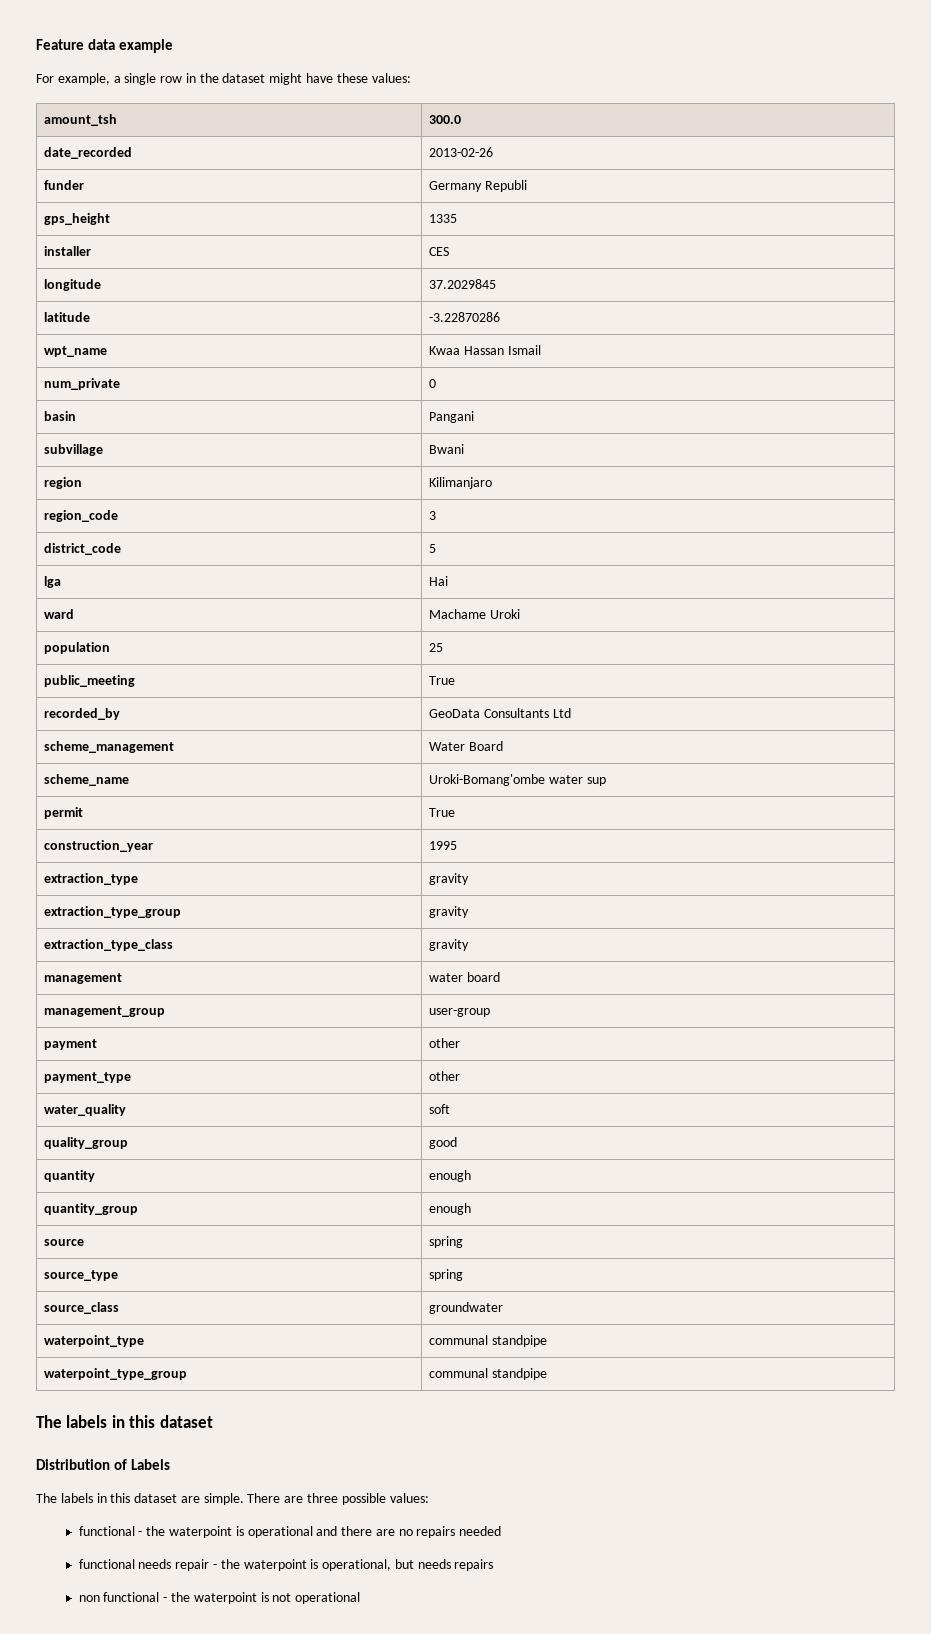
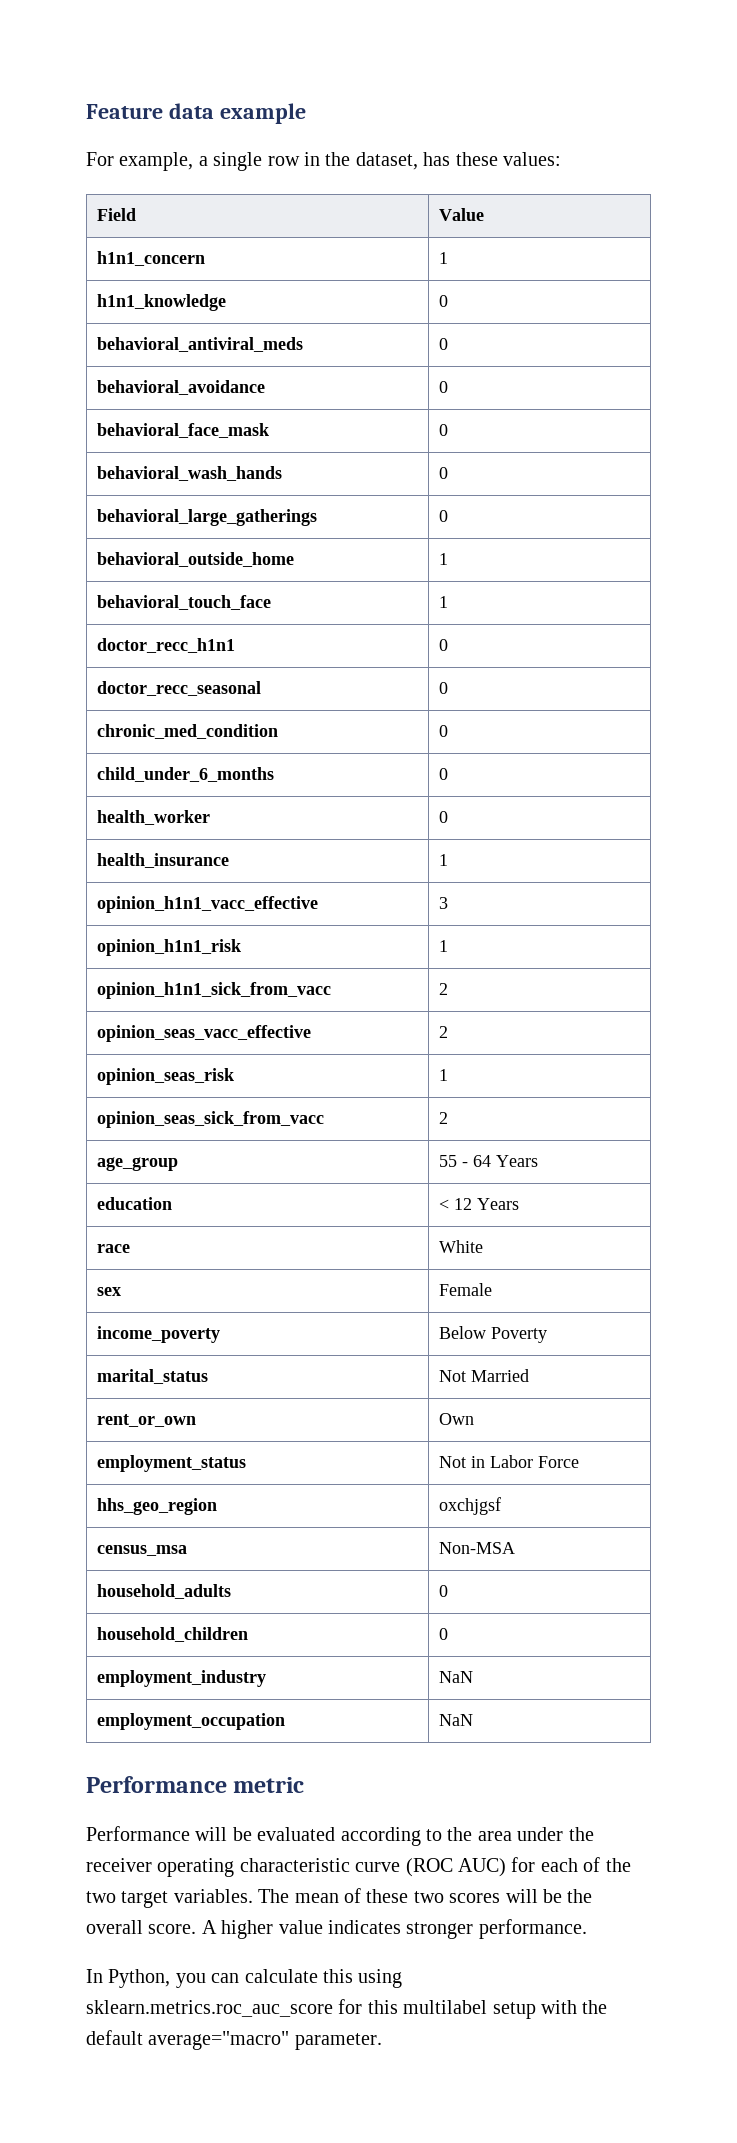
[222,73,334,85] dataset might have -> [355,152,451,170] dataset, has
[44,114,118,126] [429,115,462,124] [44,147,133,159] [429,147,494,157] [44,180,85,190] [429,180,528,192] [44,213,111,225] [429,214,458,223] [44,246,92,256] [429,247,450,256] [44,279,102,291] [429,279,497,289] [44,312,91,322] [429,312,501,322] [44,346,108,357] [429,345,541,355] [44,378,121,390] [429,379,437,388] [44,411,77,421] [429,411,475,423] [44,444,104,456] [429,444,465,454] [44,477,83,489] [429,477,493,489] [44,510,119,522] [429,511,437,520] [44,543,122,555] [429,544,437,553] [44,576,62,588] [429,576,449,586] [44,609,75,619] [429,609,521,619] [44,642,111,654] [429,643,444,652] [44,675,136,687] [429,676,456,685] [44,708,121,720] [429,708,571,718] [44,741,175,753] [429,741,504,751] [44,774,130,786] [429,774,606,786] [44,807,84,819] [429,808,456,817] [44,840,154,852] [429,841,458,850] [44,873,139,885] [429,873,470,885] [44,906,182,918] [429,906,470,918] [44,939,174,951] [429,939,470,951] [44,973,123,984] [429,972,501,982] [44,1006,166,1017] [429,1008,491,1017] [44,1039,98,1050] [429,1038,461,1048] [44,1072,132,1083] [429,1071,461,1081] [44,1104,127,1116] [429,1104,451,1114] [44,1137,129,1149] [429,1137,458,1149] [44,1170,96,1182] [429,1170,472,1182] [44,1203,139,1215] [429,1203,472,1215] [44,1239,85,1246] [429,1236,464,1248] [44,1270,119,1281] [429,1269,464,1281] [44,1302,120,1314] [429,1302,504,1314] [44,1335,145,1347] [429,1335,548,1347] [44,1368,188,1380] [429,1368,548,1380] [36,1415,213,1428] [36,1459,171,1470] [36,1493,429,1505] [78,1526,502,1538] [78,1559,494,1571] [78,1592,361,1604] amount_tsh | 300.0 // date_recorded | 2013-02-26 // funder | Germany Republi // gps_height | 1335 // installer | CES // longitude | 37.2029845 // latitude | -3.22870286 // wpt_name | Kwaa Hassan Ismail // num_private | 0 // basin | Pangani // subvillage | Bwani // region | Kilimanjaro // region_code | 3 // district_code | 5 // lga | Hai // ward | Machame Uroki // population | 25 // public_meeting | True // recorded_by | GeoData Consultants Ltd // scheme_management | Water Board // scheme_name | Uroki-Bomang'ombe water sup // permit | True // construction_year | 1995 // extraction_type | gravity // extraction_type_group | gravity // extraction_type_class | gravity // management | water board // management_group | user-group // payment | other // payment_type | other // water_quality | soft // quality_group | good // quantity | enough // quantity_group | enough // source | spring // source_type | spring // source_class | groundwater // waterpoint_type | communal standpipe // waterpoint_type_group | communal standpipe // The labels in this dataset // Distribution of Labels // The labels in this dataset are simple. There are three possible values: // functional - the waterpoint is operational and there are no repairs needed // functional needs repair - the waterpoint is operational, but needs repairs // non functional - the waterpoint is not operational -> [96,208,136,221] [438,208,484,221] [96,251,205,266] [438,252,448,264] [96,294,226,311] [438,295,448,307] [96,337,303,352] [438,338,448,350] [96,380,265,395] [438,381,448,393] [96,423,269,438] [438,424,448,436] [96,466,282,481] [438,467,448,479] [96,509,317,526] [438,510,448,522] [96,552,294,567] [438,553,448,565] [96,595,271,610] [438,596,448,608] [96,638,235,653] [438,639,448,651] [96,681,261,696] [438,682,448,694] [96,724,278,739] [438,725,448,737] [96,767,274,782] [438,768,448,780] [96,810,210,825] [438,811,448,823] [96,853,229,868] [438,854,448,866] [96,896,318,913] [438,897,448,909] [96,939,241,956] [438,940,448,952] [96,982,331,999] [438,983,448,995] [96,1025,311,1042] [438,1026,448,1038] [96,1068,234,1085] [438,1069,448,1081] [96,1111,324,1128] [438,1112,448,1124] [96,1157,178,1171] [438,1155,538,1167] [96,1197,172,1210] [438,1198,519,1210] [96,1244,130,1253] [438,1240,483,1253] [96,1287,121,1296] [438,1283,492,1296] [96,1326,220,1343] [438,1326,547,1343] [96,1369,208,1384] [438,1369,529,1382] [96,1414,196,1427] [438,1413,474,1425] [96,1455,246,1472] [438,1455,579,1468] [96,1498,217,1515] [438,1497,501,1515] [96,1545,187,1556] [438,1542,515,1554] [96,1584,231,1599] [438,1585,448,1597] [96,1627,248,1642] [438,1628,448,1640] [96,1670,266,1687] [438,1671,473,1683] [96,1713,285,1730] [438,1714,473,1726] [86,1776,305,1793] [86,1826,594,1846] [86,1857,631,1877] [86,1888,593,1908] [86,1919,587,1939] [86,1969,403,1988] [86,1999,608,2019] [86,2030,382,2050] Field | Value // h1n1_concern | 1 // h1n1_knowledge | 0 // behavioral_antiviral_meds | 0 // behavioral_avoidance | 0 // behavioral_face_mask | 0 // behavioral_wash_hands | 0 // behavioral_large_gatherings | 0 // behavioral_outside_home | 1 // behavioral_touch_face | 1 // doctor_recc_h1n1 | 0 // doctor_recc_seasonal | 0 // chronic_med_condition | 0 // child_under_6_months | 0 // health_worker | 0 // health_insurance | 1 // opinion_h1n1_vacc_effective | 3 // opinion_h1n1_risk | 1 // opinion_h1n1_sick_from_vacc | 2 // opinion_seas_vacc_effective | 2 // opinion_seas_risk | 1 // opinion_seas_sick_from_vacc | 2 // age_group | 55 - 64 Years // education | < 12 Years // race | White // sex | Female // income_poverty | Below Poverty // marital_status | Not Married // rent_or_own | Own // employment_status | Not in Labor Force // hhs_geo_region | oxchjgsf // census_msa | Non-MSA // household_adults | 0 // household_children | 0 // employment_industry | NaN // employment_occupation | NaN // Performance metric // Performance will be evaluated according to the area under the receiver operating characteristic curve (ROC AUC) for each of the two target variables. The mean of these two scores will be the overall score. A higher value indicates stronger performance. // In Python, you can calculate this using sklearn.metrics.roc_auc_score for this multilabel setup with the default average="macro" parameter.

